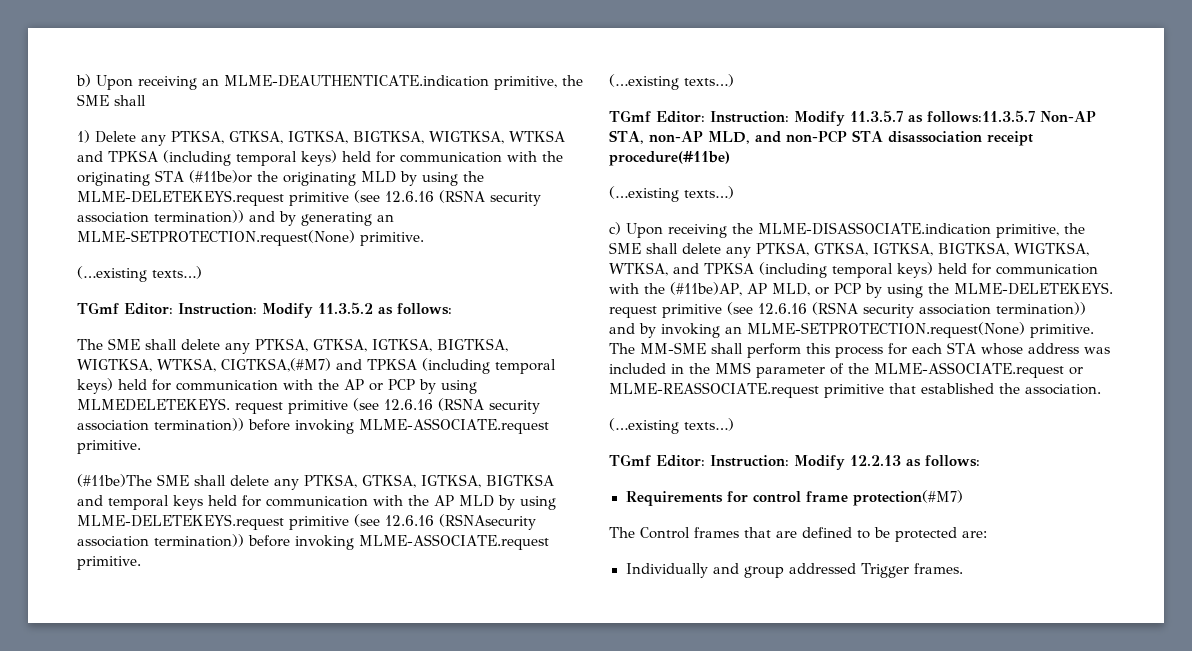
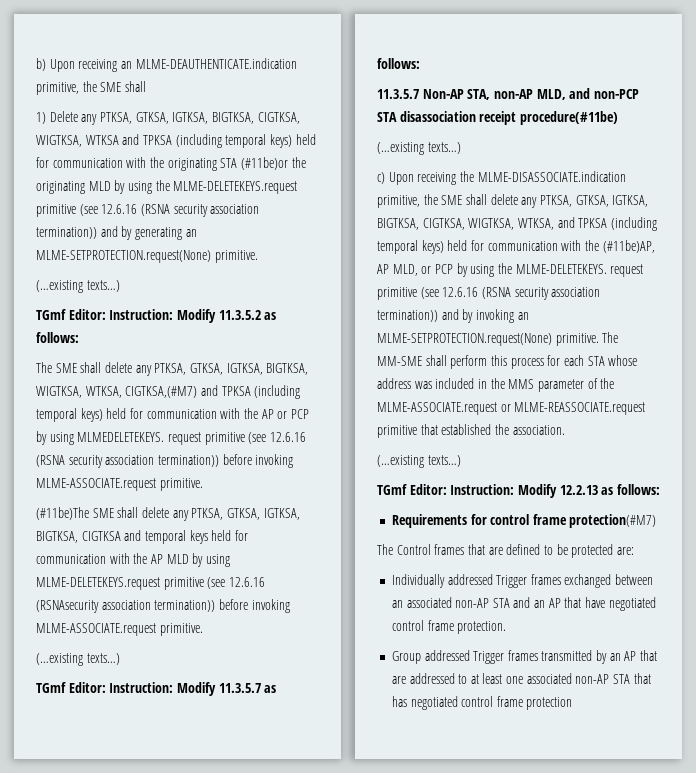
(424, 137) none -> [257,112,300,124] CIGTKSA,
[486,474,554,486] BIGTKSA -> [36,531,121,543] BIGTKSA, CIGTKSA
[927,110,1035,123] follows:11.3.5.7 -> [377,58,420,69] [377,89,419,99] follows: // 11.3.5.7
(1009, 249) none -> [422,218,465,230] CIGTKSA,
[712,563,964,578] and group addressed Trigger frames. -> [447,574,654,588] [391,597,656,611] [391,620,507,634] [391,650,658,664] [391,673,651,684] [391,696,573,710] addressed Trigger frames exchanged between an associated non-AP STA and an AP that have negotiated control frame protection. // Group addressed Trigger frames transmitted by an AP that are addressed to at least one associated non-AP STA that has negotiated control frame protection

